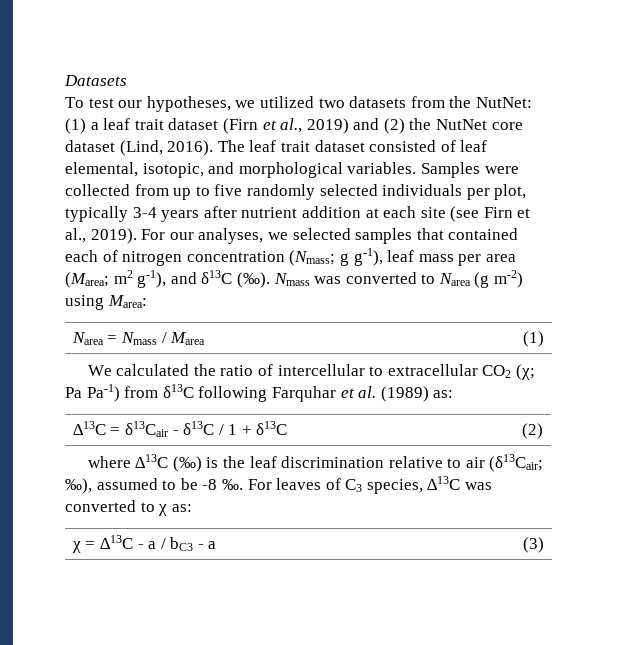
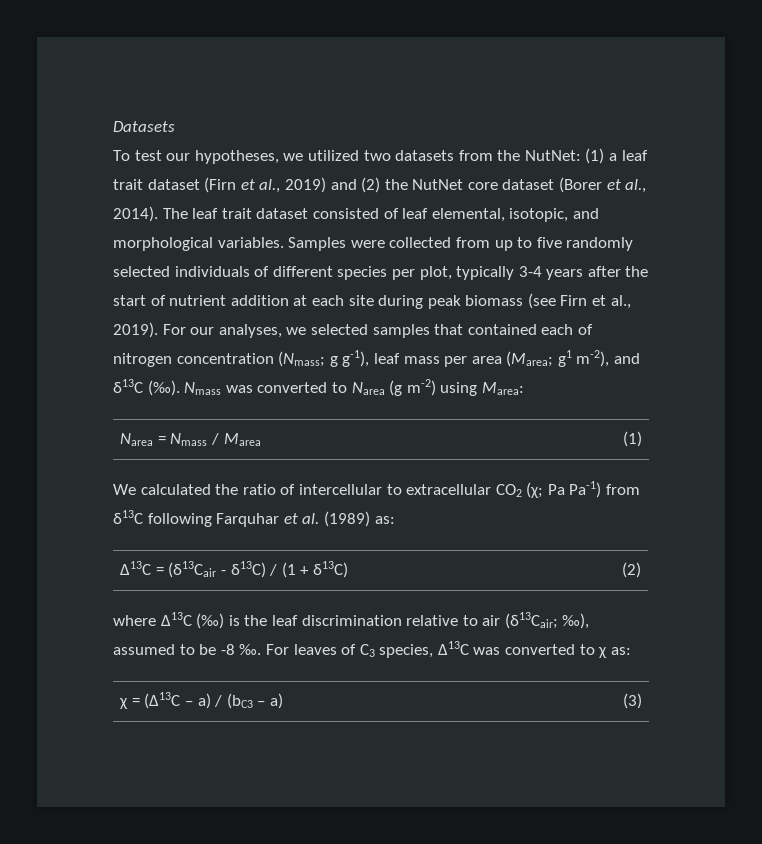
[119,140,214,156] (Lind, 2016). -> [559,177,647,193] [113,206,158,222] (Borer et al., 2014).
(463, 190) none -> [254,266,388,280] of different species
(237, 212) none -> [625,266,649,277] [113,295,166,306] the start of
(446, 212) none -> [378,295,524,309] during peak biomass
[113,270,167,288] m2 g-1), -> [557,350,610,367] g1 m-2),
[124,421,288,437] δ13Cair - δ13C / 1 + δ13C -> [168,561,348,578] (δ13Cair - δ13C) / (1 + δ13C)
[99,535,217,551] ∆13C - a / bC3 - a -> [144,692,283,709] (∆13C – a) / (bC3 – a)

